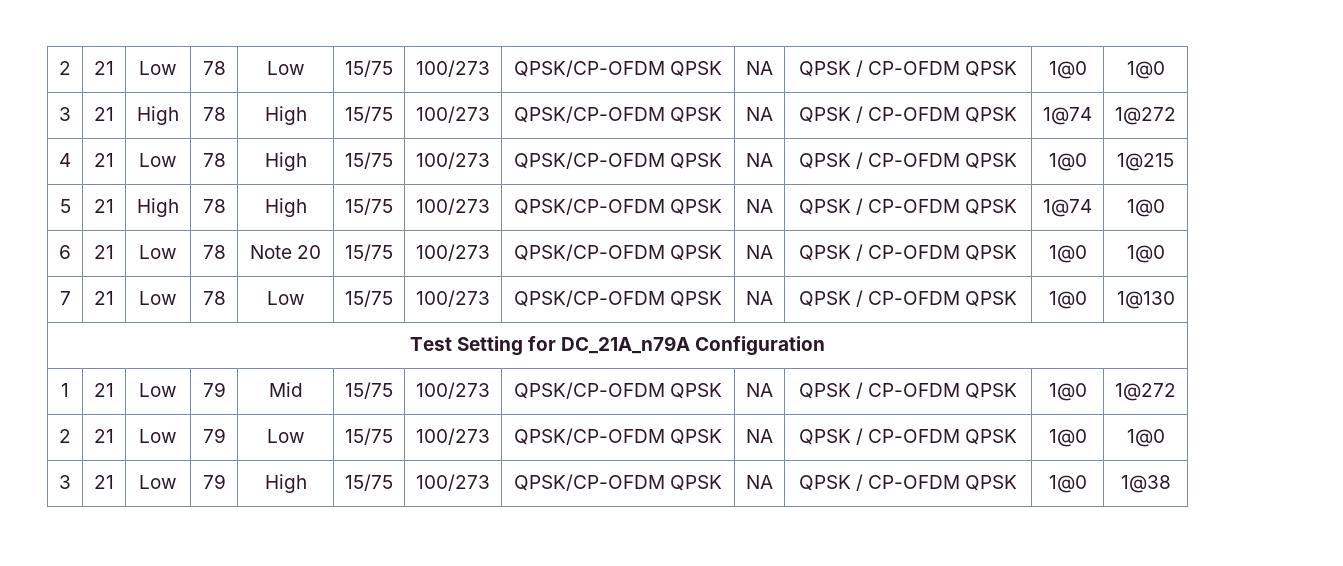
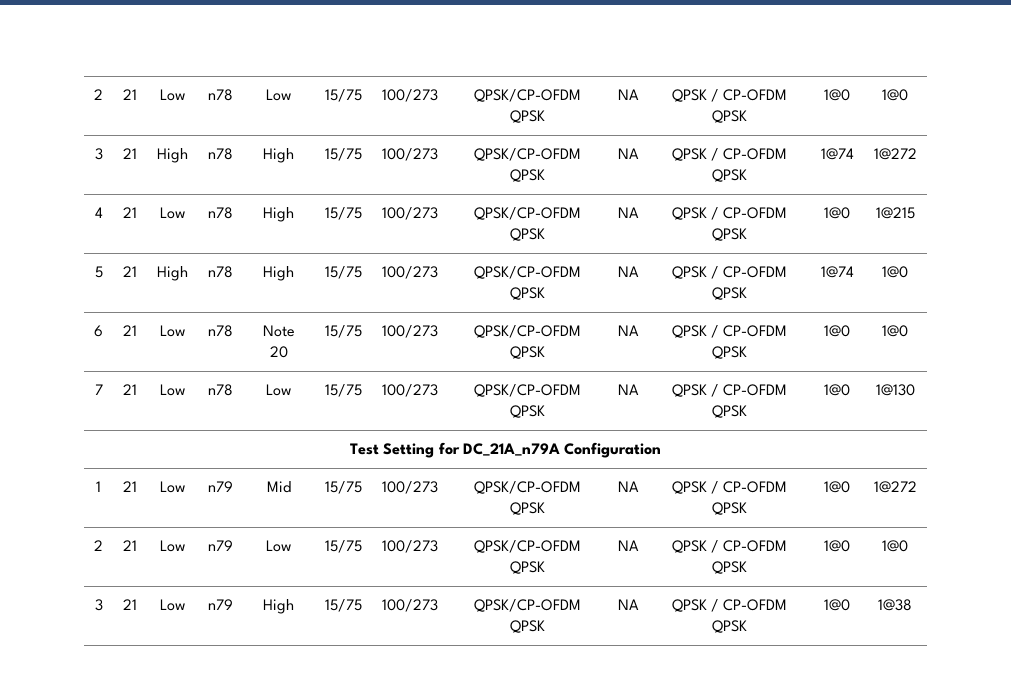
[59,61,71,75] [94,61,114,75] [139,61,177,75] [202,61,226,75] 2 | 21 | Low | 78 -> [94,89,103,100] [122,89,137,100] [159,89,185,101] [207,89,233,101] 2 | 21 | Low | n78
[202,107,226,121] 78 -> [207,148,233,160] n78
[202,153,226,167] 78 -> [207,207,233,219] n78
[202,199,226,213] 78 -> [207,266,233,278] n78
[202,245,226,259] 78 -> [207,325,233,337] n78
[202,291,226,305] 78 -> [207,384,233,396] n78
[202,382,226,397] 79 -> [207,481,233,492] n79
[202,428,226,443] 79 -> [207,540,233,551] n79
[202,474,226,489] 79 -> [207,599,233,610] n79

